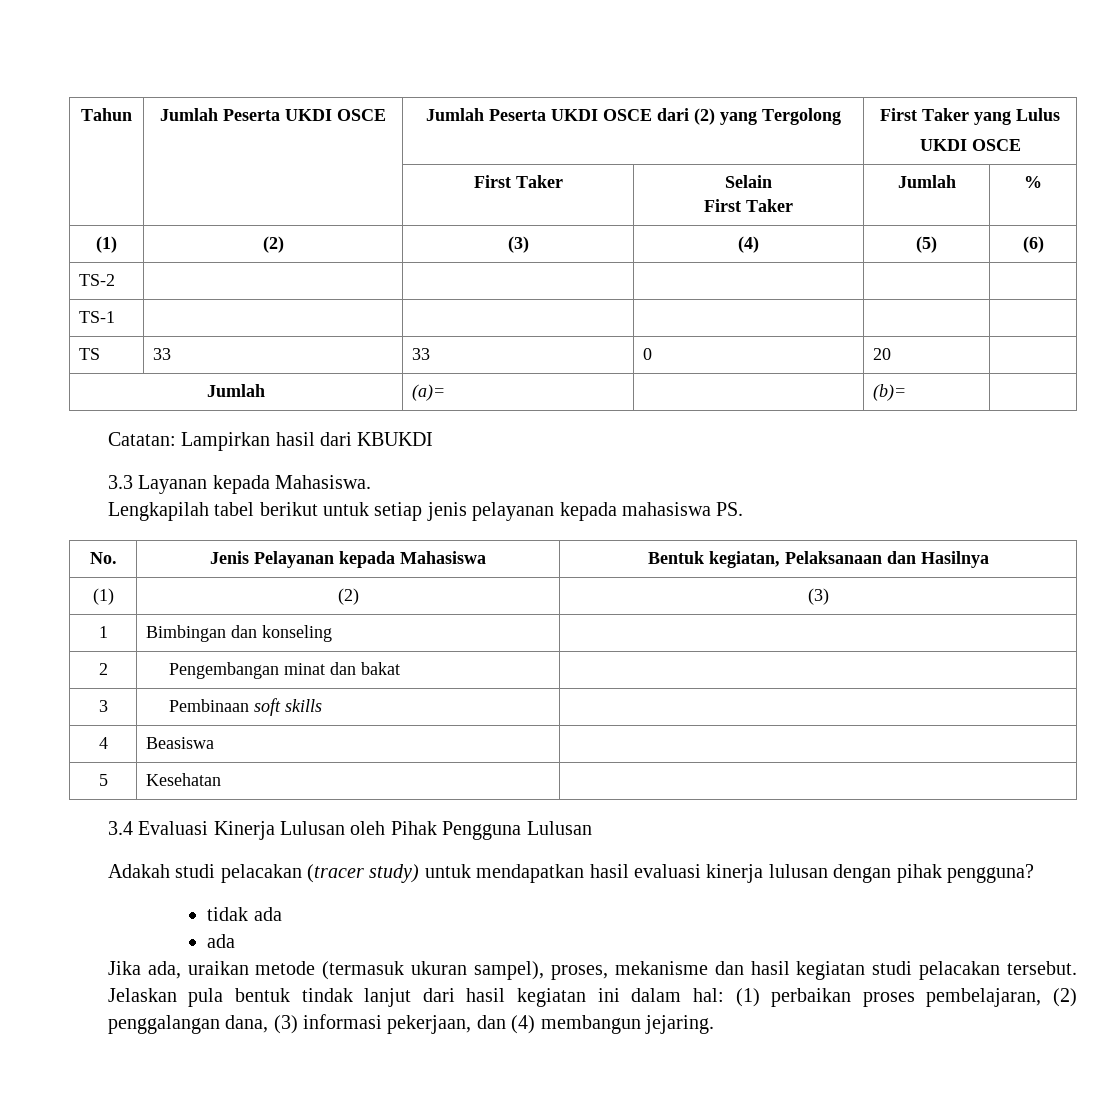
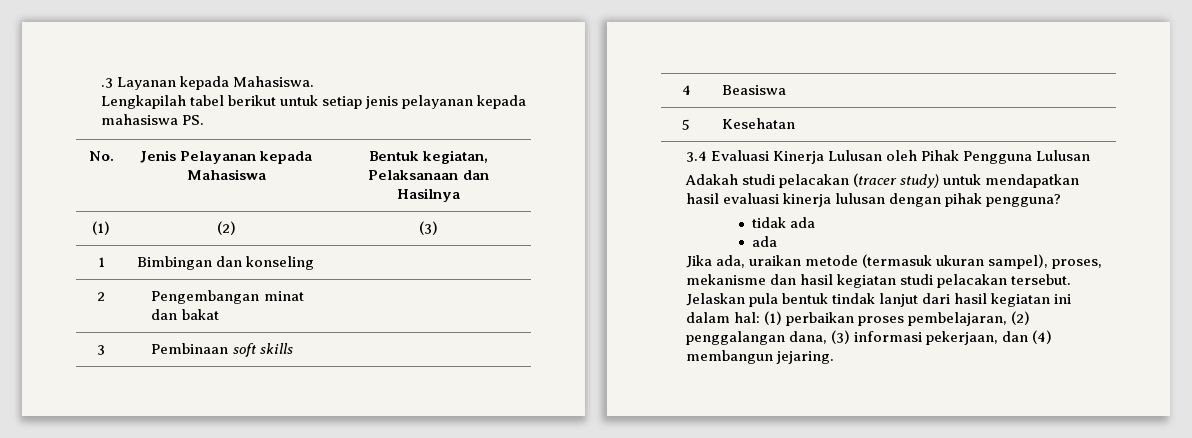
[81,108,132,121] [160,108,386,121] [425,108,841,125] [880,108,1060,125] [919,139,1021,151] [473,175,563,188] [725,175,772,188] [704,199,793,212] [897,175,956,188] [1024,176,1042,188] [96,236,117,253] [262,236,284,253] [507,236,529,253] [738,236,759,253] [916,236,937,253] [1022,236,1044,253] [78,274,115,286] [78,311,115,323] [78,348,100,360] [152,348,171,360] [411,348,430,360] [642,348,652,360] [872,348,891,360] [207,384,265,397] [411,384,445,401] [872,384,906,401] [107,432,434,451] [107,475,133,489] Tahun | Jumlah Peserta UKDI OSCE | Jumlah Peserta UKDI OSCE dari (2) yang Tergolong | First Taker yang Lulus // UKDI OSCE // | | First Taker | Selain // First Taker | Jumlah | % // (1) | (2) | (3) | (4) | (5) | (6) // TS-2 | | | | | // TS-1 | | | | | // TS | 33 | 33 | 0 | 20 | // Jumlah | (a)= | | (b)= | // Catatan: Lampirkan hasil dari KBUKDI // 3.3 -> [100,78,113,88] .3

